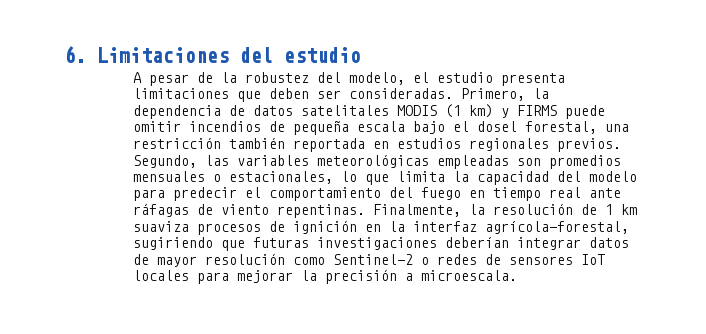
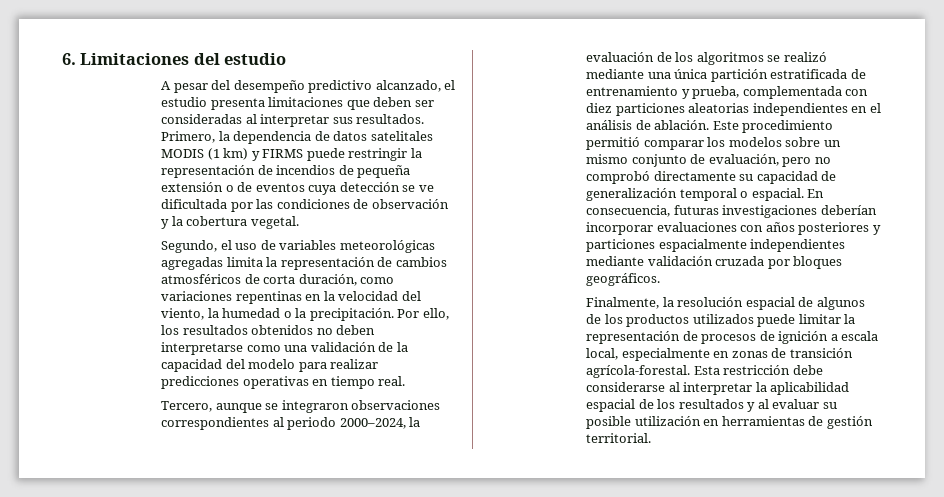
[196,72,405,85] de la robustez del modelo, -> [211,80,441,93] del desempeño predictivo alcanzado,
[348,88,453,99] consideradas. -> [161,114,425,127] consideradas al interpretar sus resultados.
[132,121,629,135] [132,137,621,152] [132,154,621,169] [132,171,445,185] omitir incendios de pequeña escala bajo el dosel forestal, una restricción también reportada en estudios regionales previos. Segundo, las variables meteorológicas empleadas son promedios mensuales o estacionales, lo que limita -> [348,148,422,161] [161,165,411,178] [161,182,434,195] [161,199,449,212] [161,216,299,229] [161,240,435,253] [161,257,447,270] [161,274,395,286] [161,291,421,304] [161,308,449,321] [161,325,376,335] [161,342,394,355] restringir la representación de incendios de pequeña extensión o de eventos cuya detección se ve dificultada por las condiciones de observación y la cobertura vegetal. // Segundo, el uso de variables meteorológicas agregadas limita la representación de cambios atmosféricos de corta duración, como variaciones repentinas en la velocidad del viento, la humedad o la precipitación. Por ello, los resultados obtenidos no deben interpretarse como una validación de
[172,187,621,201] [132,203,637,218] [132,220,629,235] [132,237,629,251] [132,253,605,267] [132,269,517,284] predecir el comportamiento del fuego en tiempo real ante ráfagas de viento repentinas. Finalmente, la resolución de 1 km suaviza procesos de ignición en la interfaz agrícola-forestal, sugiriendo que futuras investigaciones deberían integrar datos de mayor resolución como Sentinel-2 o redes de sensores IoT locales para mejorar la precisión a microescala. -> [330,359,379,369] [161,376,406,389] [161,400,441,413] [161,417,421,430] [586,52,827,65] [586,69,866,82] [586,86,869,99] [586,103,881,116] [586,120,834,133] [586,137,841,150] [586,154,831,167] [586,171,837,184] [586,188,825,201] [586,205,877,218] [586,222,881,235] [586,239,846,252] [586,256,843,269] [586,273,661,286] [586,297,865,310] [586,314,856,327] [586,331,879,344] [586,348,853,361] [586,365,823,378] [586,382,850,395] [586,399,837,412] [586,416,873,429] [586,433,652,443] realizar predicciones operativas en tiempo real. // Tercero, aunque se integraron observaciones correspondientes al periodo 2000–2024, la evaluación de los algoritmos se realizó mediante una única partición estratificada de entrenamiento y prueba, complementada con diez particiones aleatorias independientes en el análisis de ablación. Este procedimiento permitió comparar los modelos sobre un mismo conjunto de evaluación, pero no comprobó directamente su capacidad de generalización temporal o espacial. En consecuencia, futuras investigaciones deberían incorporar evaluaciones con años posteriores y particiones espacialmente independientes mediante validación cruzada por bloques geográficos. // Finalmente, la resolución espacial de algunos de los productos utilizados puede limitar la representación de procesos de ignición a escala local, especialmente en zonas de transición agrícola-forestal. Esta restricción debe considerarse al interpretar la aplicabilidad espacial de los resultados y al evaluar su posible utilización en herramientas de gestión territorial.

